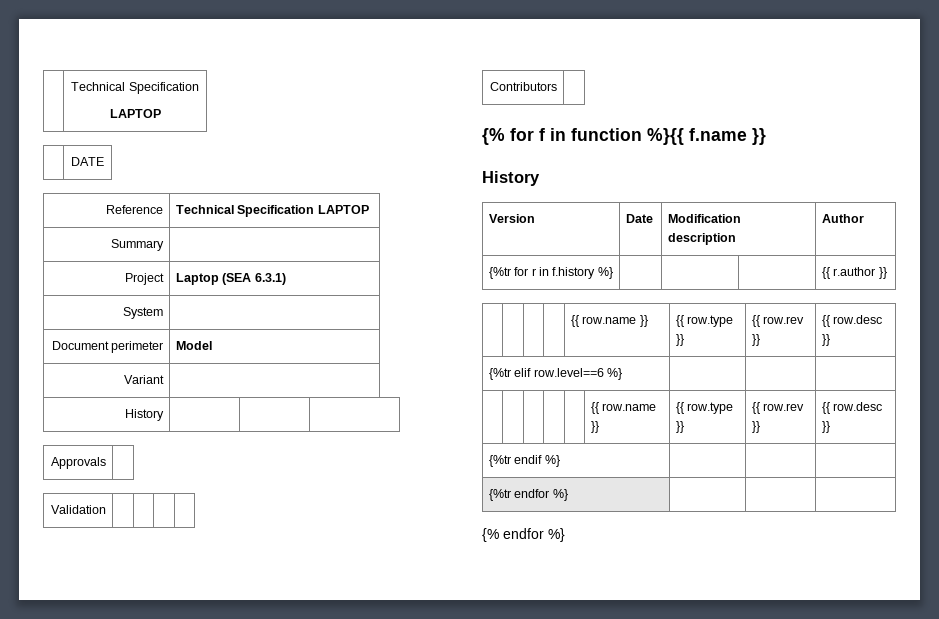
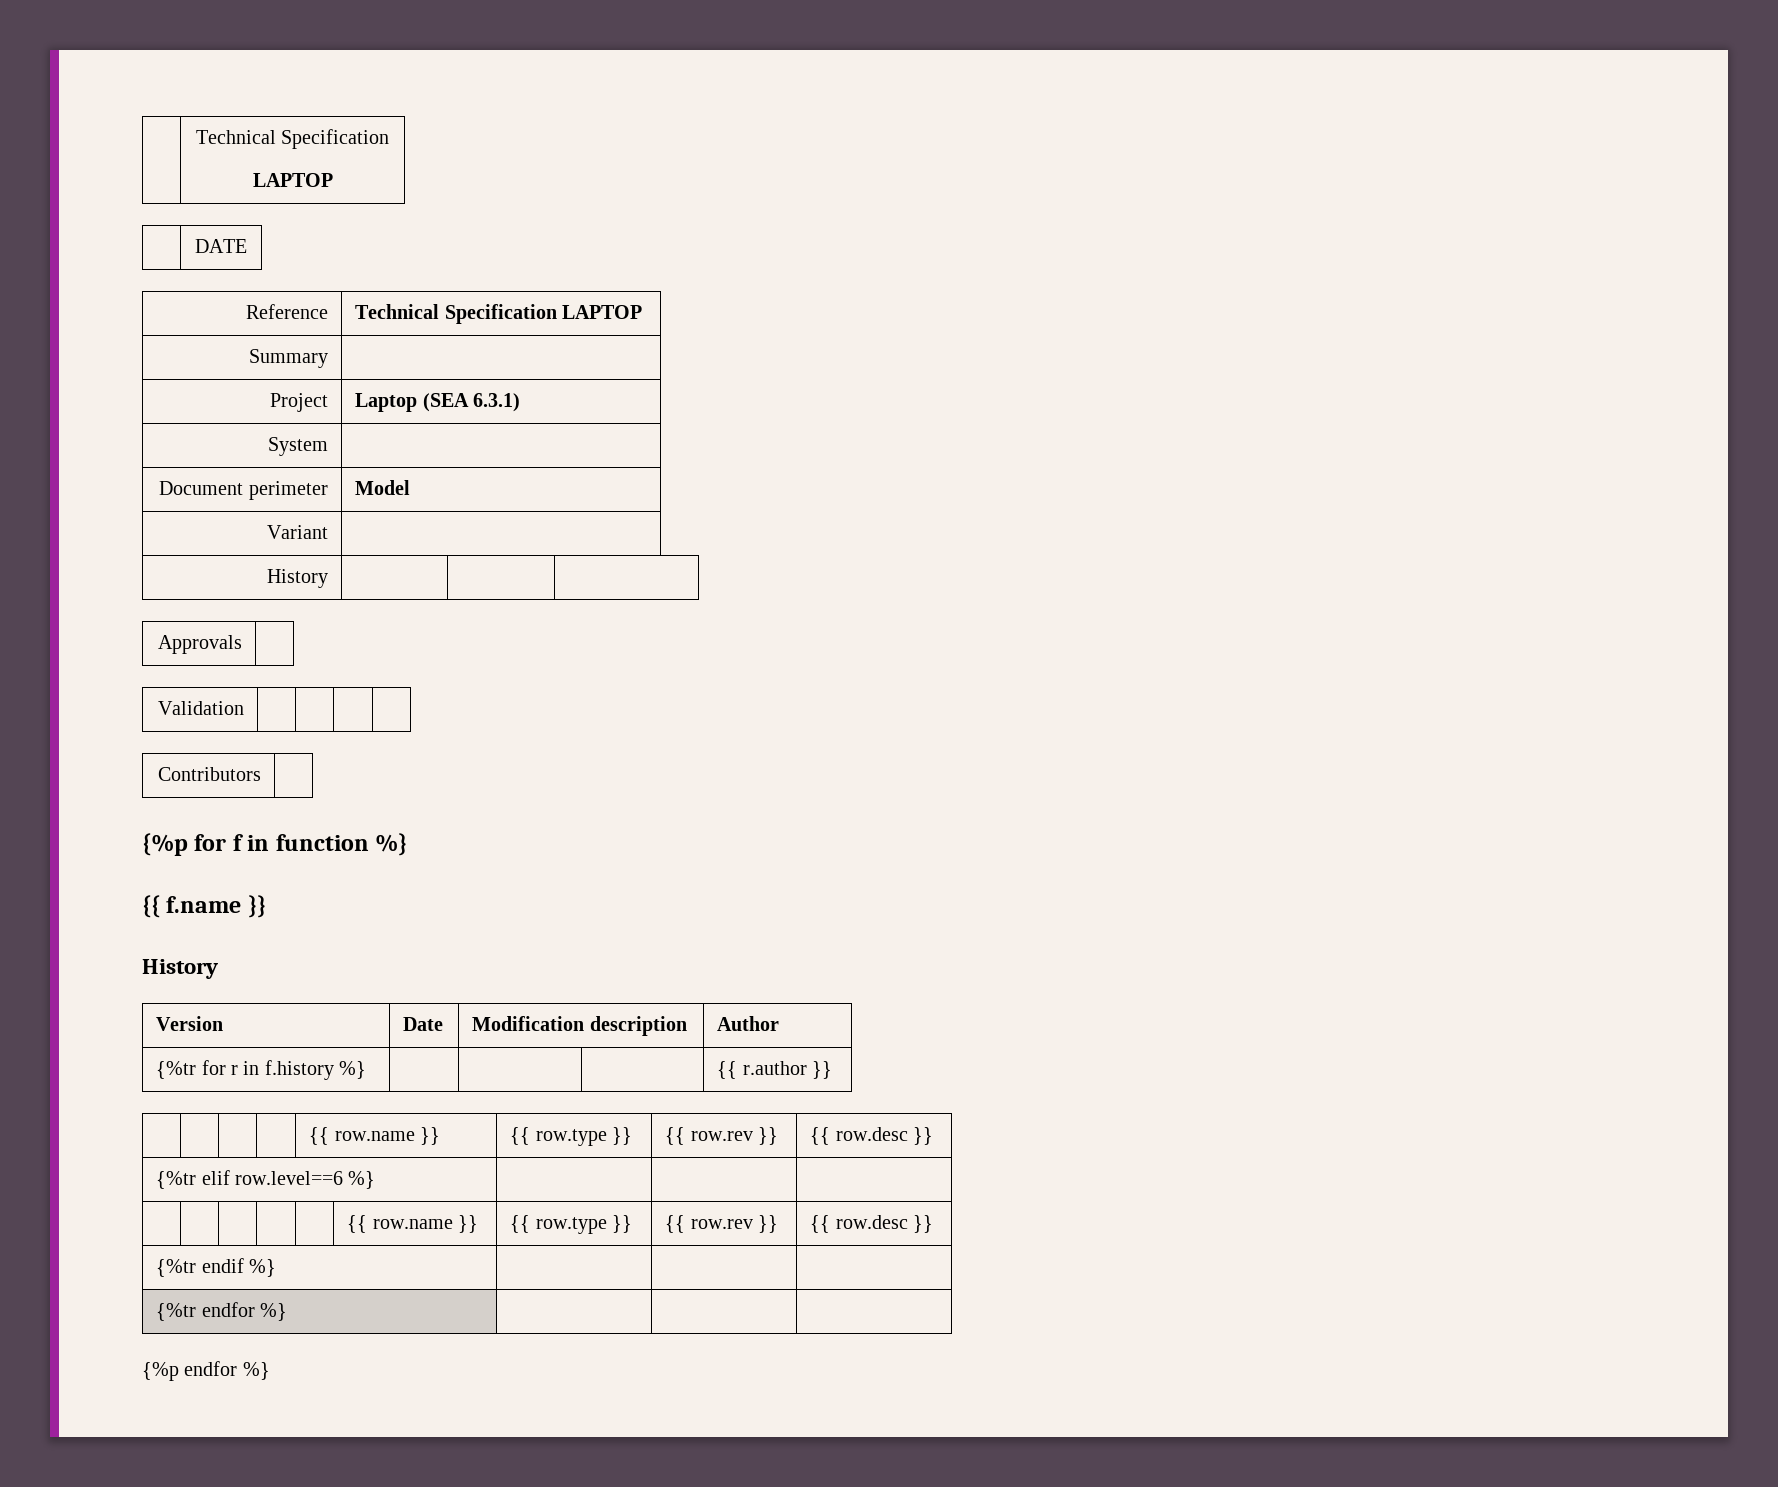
[482,128,505,145] {% -> [142,833,188,856] {%p
[647,128,684,145] %}{{ -> [375,833,408,856] [142,895,160,918] %} // {{
[482,528,499,542] {% -> [142,1362,179,1381] {%p

